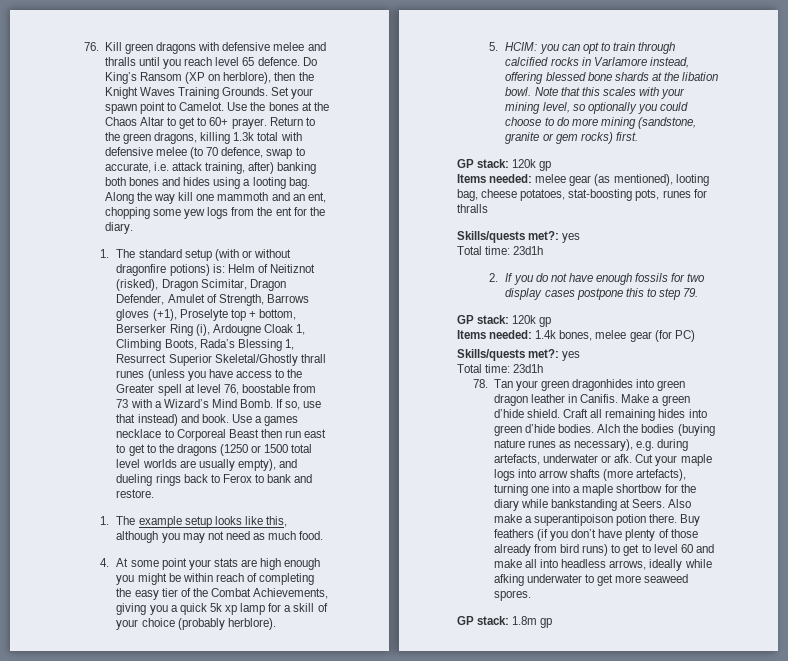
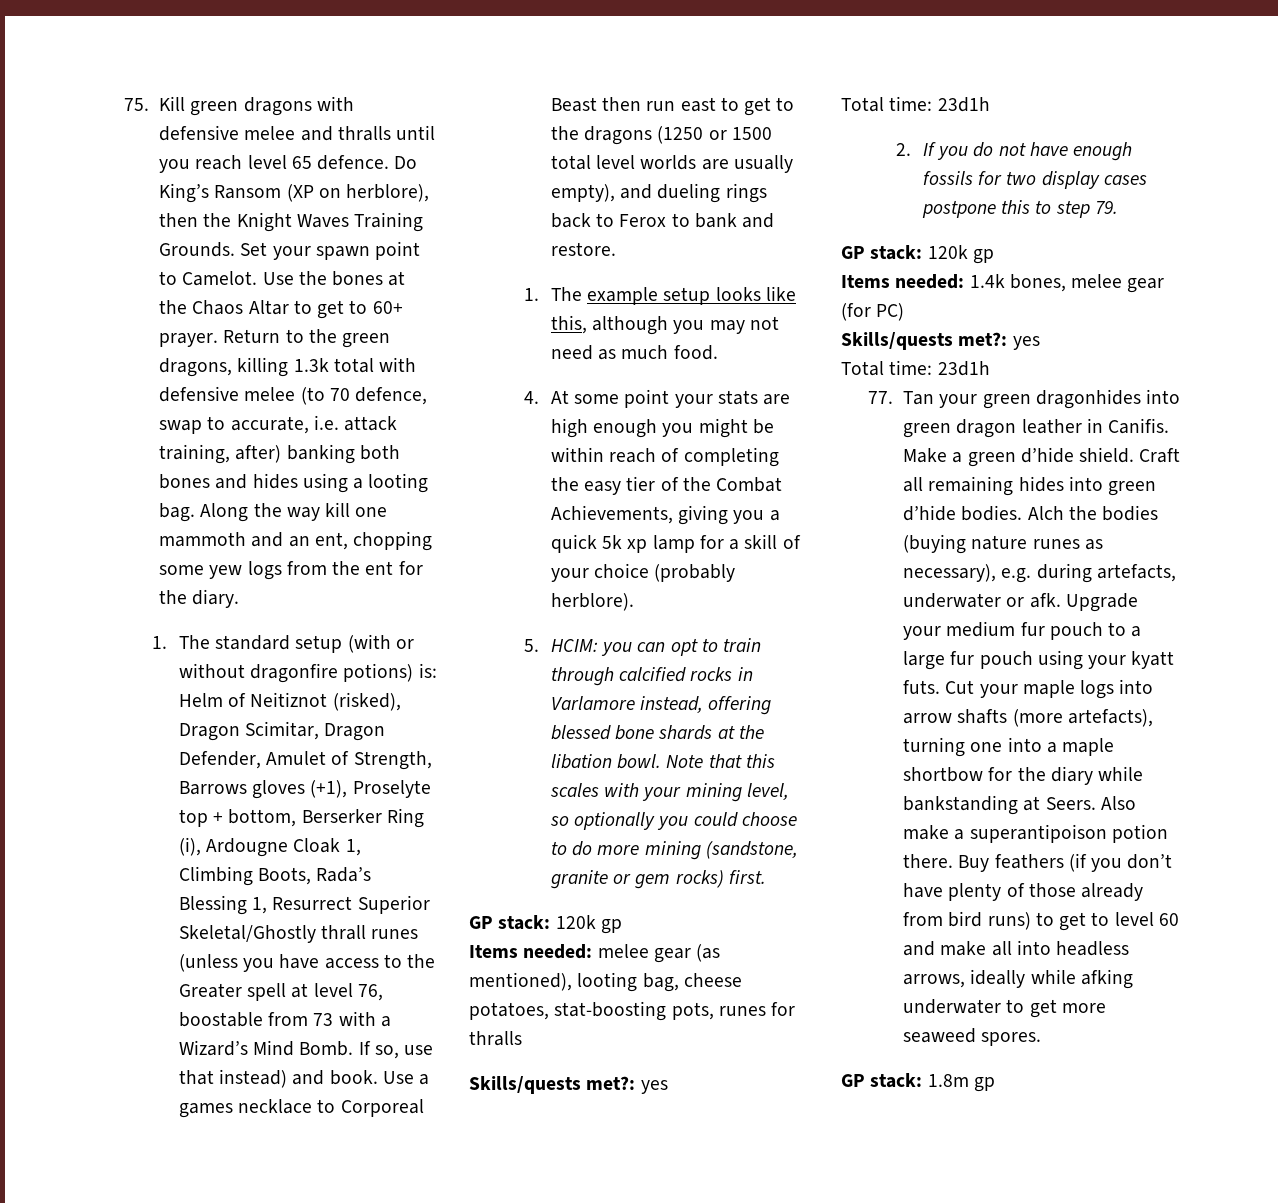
[84,42,100,51] 76. -> [124,98,150,111] 75.
[473,379,489,388] 78. -> [868,391,894,404] 77.
(633, 458) none -> [1065,593,1138,612] [903,621,1142,640] [903,650,1175,670] [903,680,941,694] Upgrade your medium fur pouch to a large fur pouch using your kyatt futs.

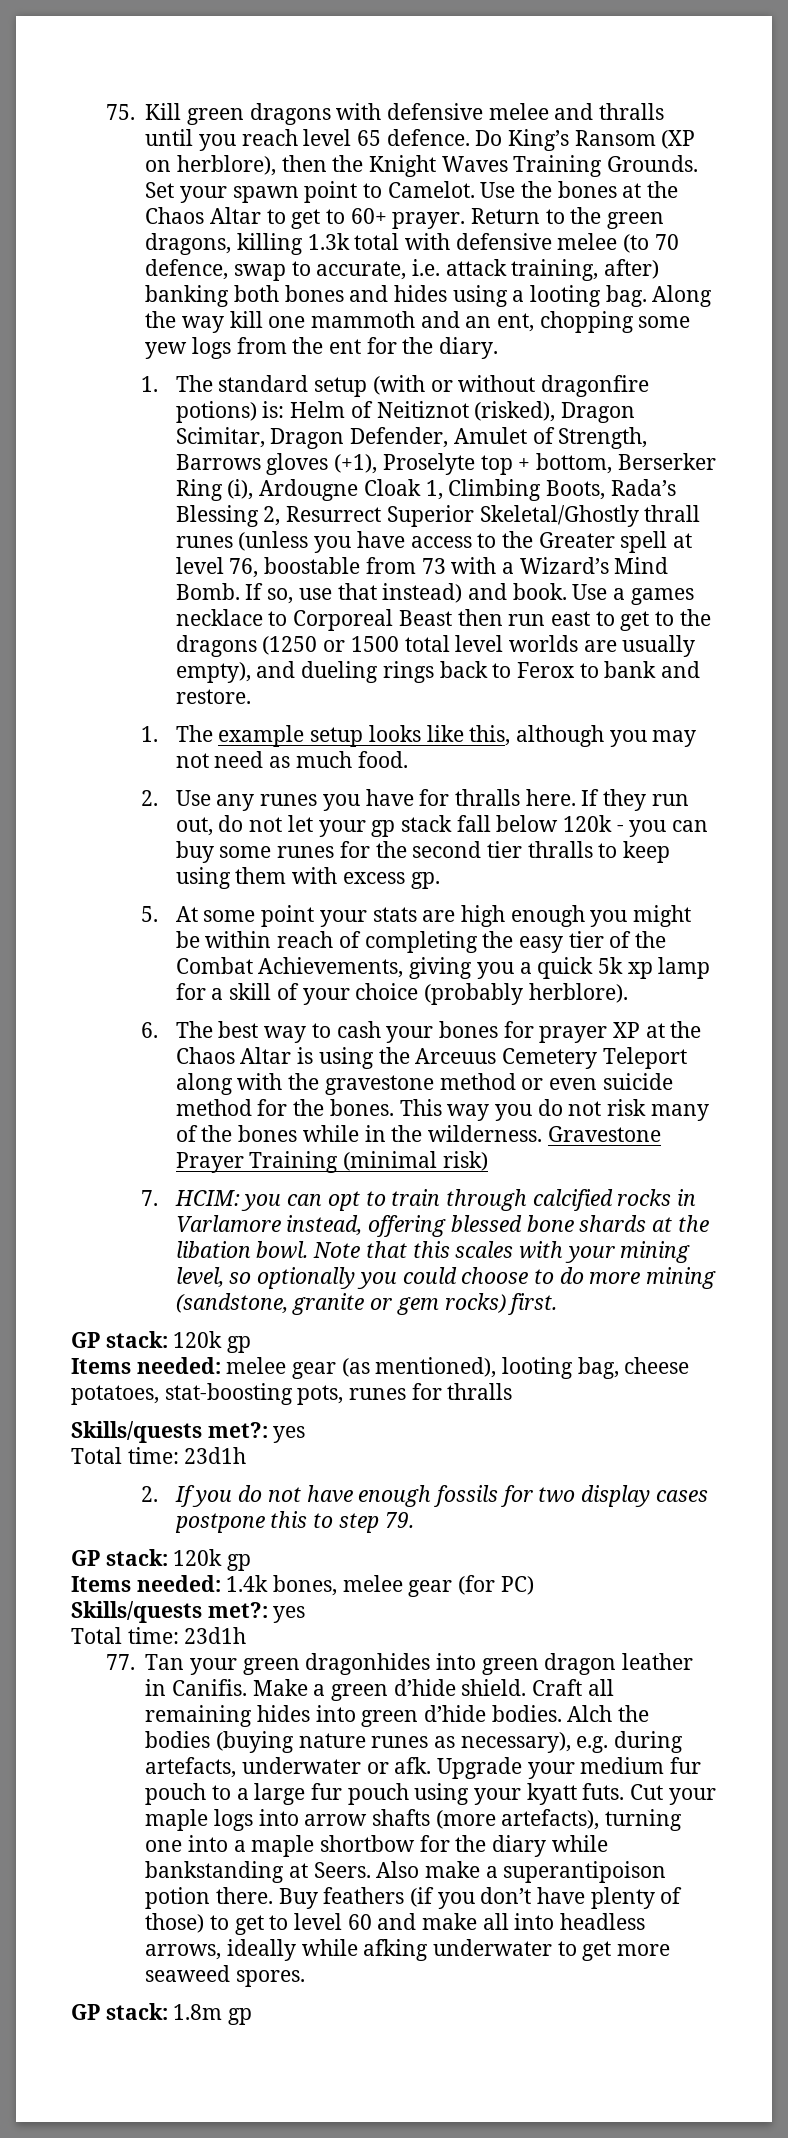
[252,897,268,914] 1, -> [263,506,281,526] 2,
[523,391,539,404] 4. -> [140,789,689,811] [175,815,708,837] [175,841,670,863] [175,867,440,889] [140,906,158,922] 2. Use any runes you have for thralls here. If they run out, do not let your gp stack fall below 120k - you can buy some runes for the second tier thralls to keep using them with excess gp. // 5.
[523,639,539,652] 5. -> [140,1021,702,1043] [175,1047,687,1069] [175,1073,673,1095] [175,1099,709,1121] [175,1125,661,1142] [175,1151,488,1173] [140,1190,158,1206] 6. The best way to cash your bones for prayer XP at the Chaos Altar is using the Arceuus Cemetery Teleport along with the gravestone method or even suicide method for the bones. This way you do not risk many of the bones while in the wilderness. Gravestone Prayer Training (minimal risk) // 7.
[1028,883,1144,901] [903,911,1031,930] those already from bird runs) -> [145,1913,205,1933] those)

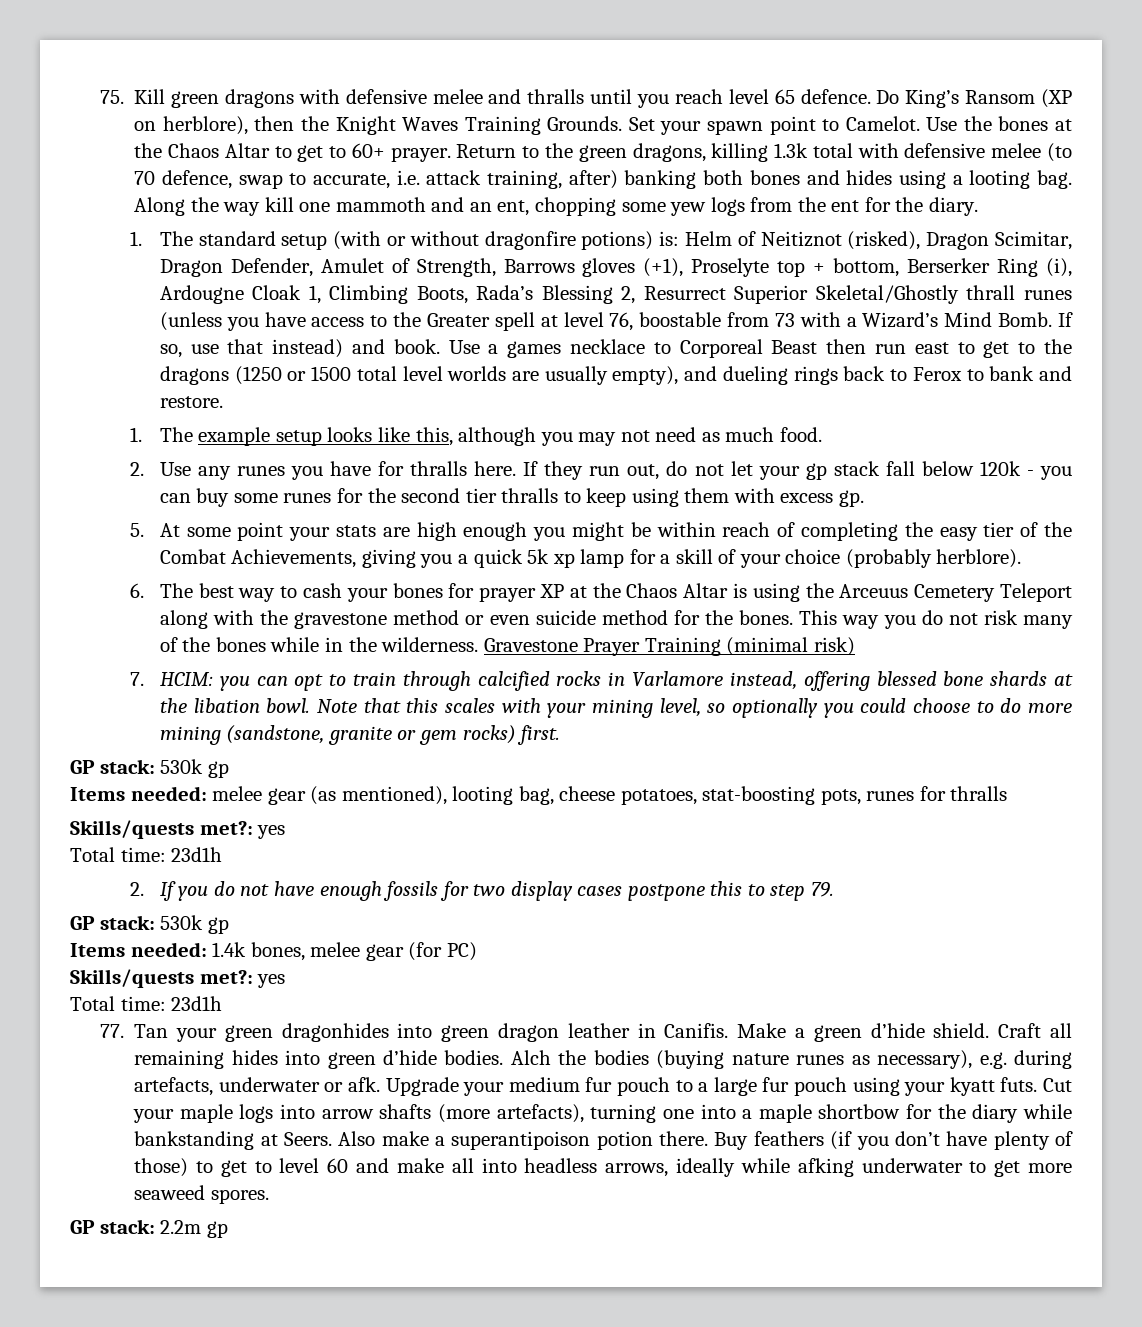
[173,1331,223,1348] 120k -> [160,759,204,774] 530k
[173,1549,223,1566] 120k -> [160,915,204,930] 530k
[173,2004,223,2020] 1.8m -> [160,1220,202,1234] 2.2m

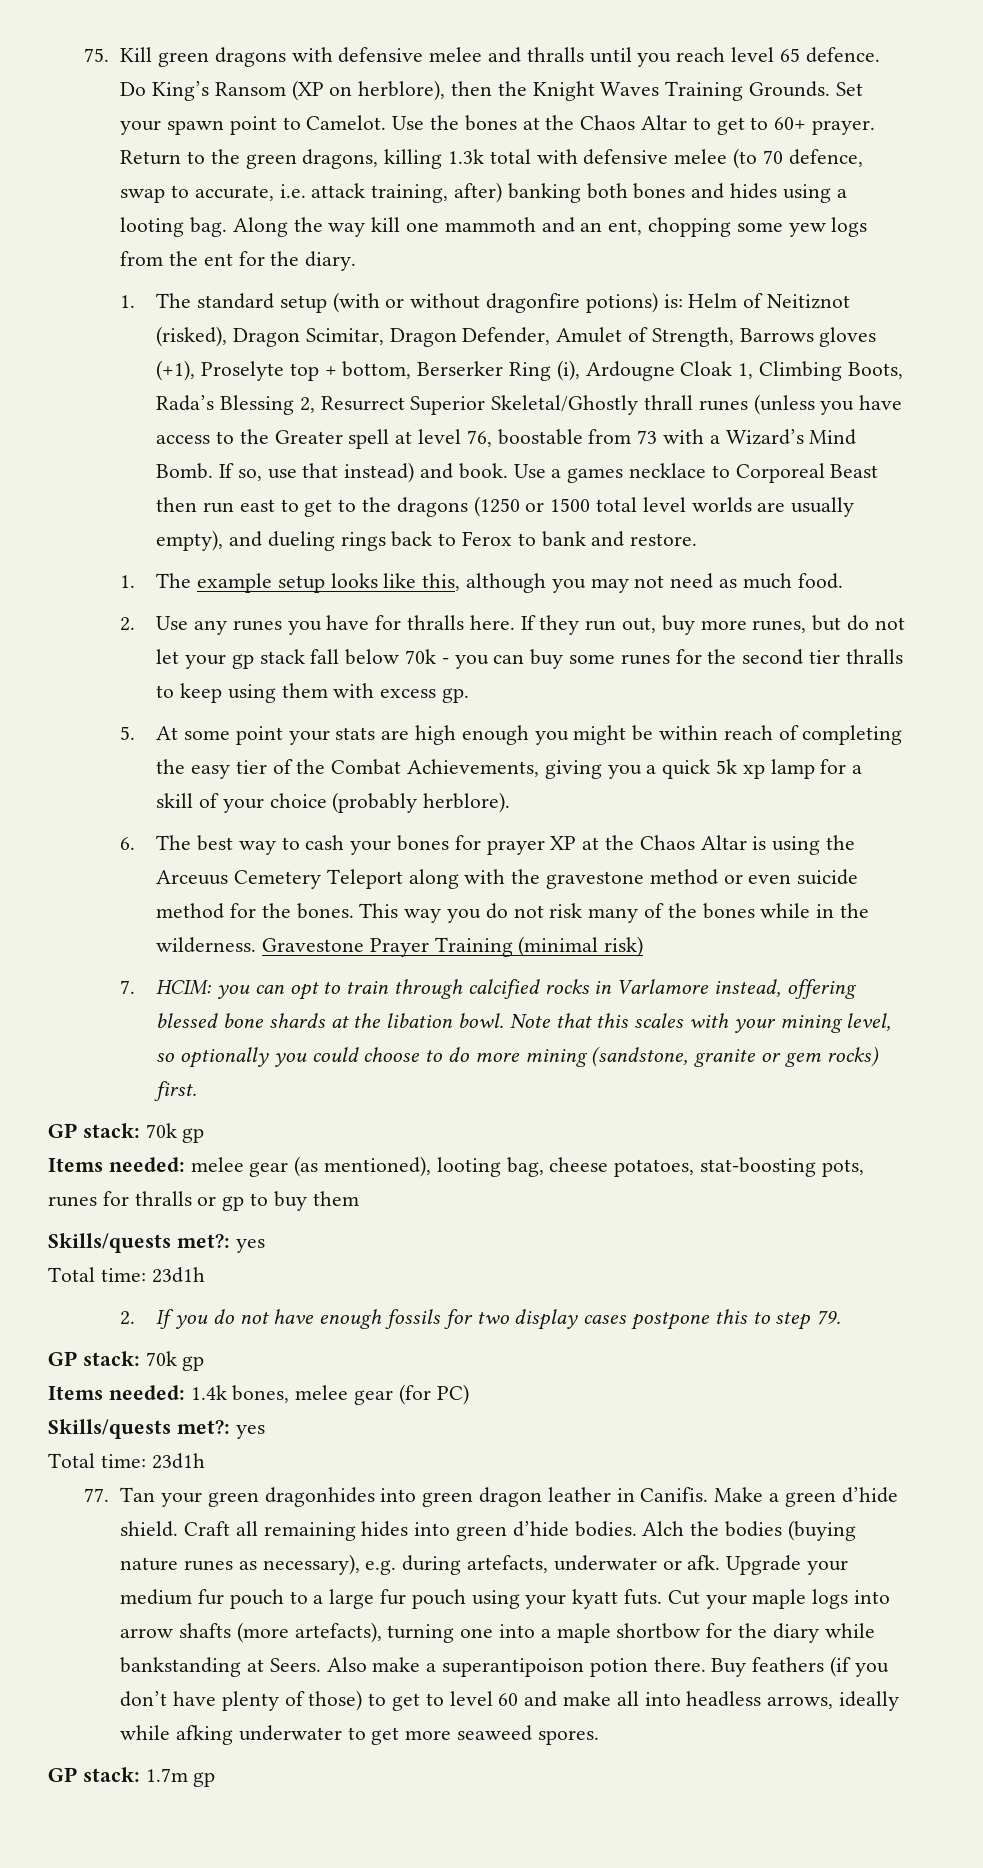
(660, 472) none -> [661,615,842,635] buy more runes, but
[979,461,1021,476] 120k -> [405,649,437,664] 70k
[160,759,204,774] 530k -> [145,1123,177,1138] 70k
(1008, 793) none -> [197,1191,359,1211] or gp to buy them
[160,915,204,930] 530k -> [145,1351,177,1366] 70k
[160,1220,202,1234] 2.2m -> [145,1768,188,1782] 1.7m

